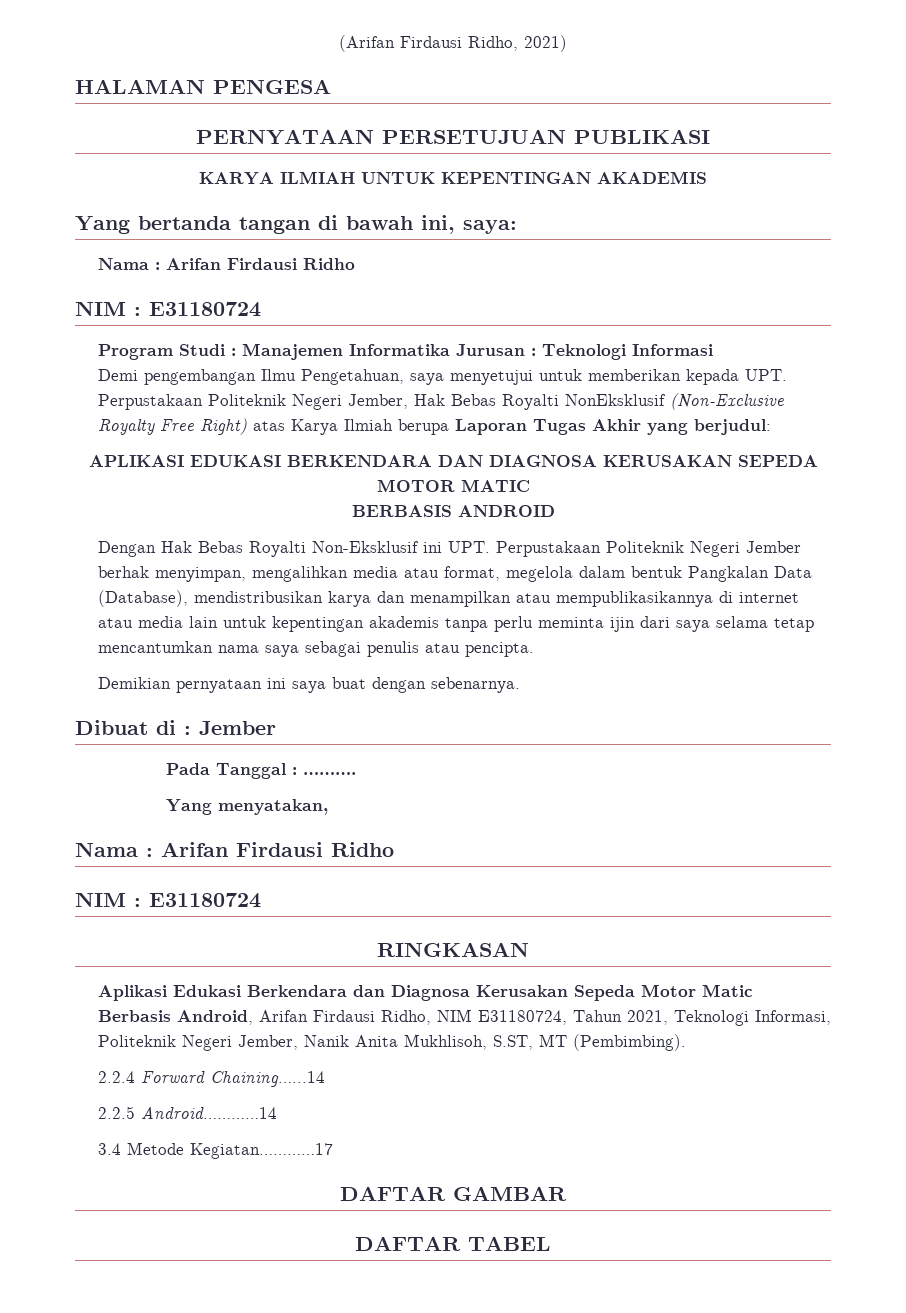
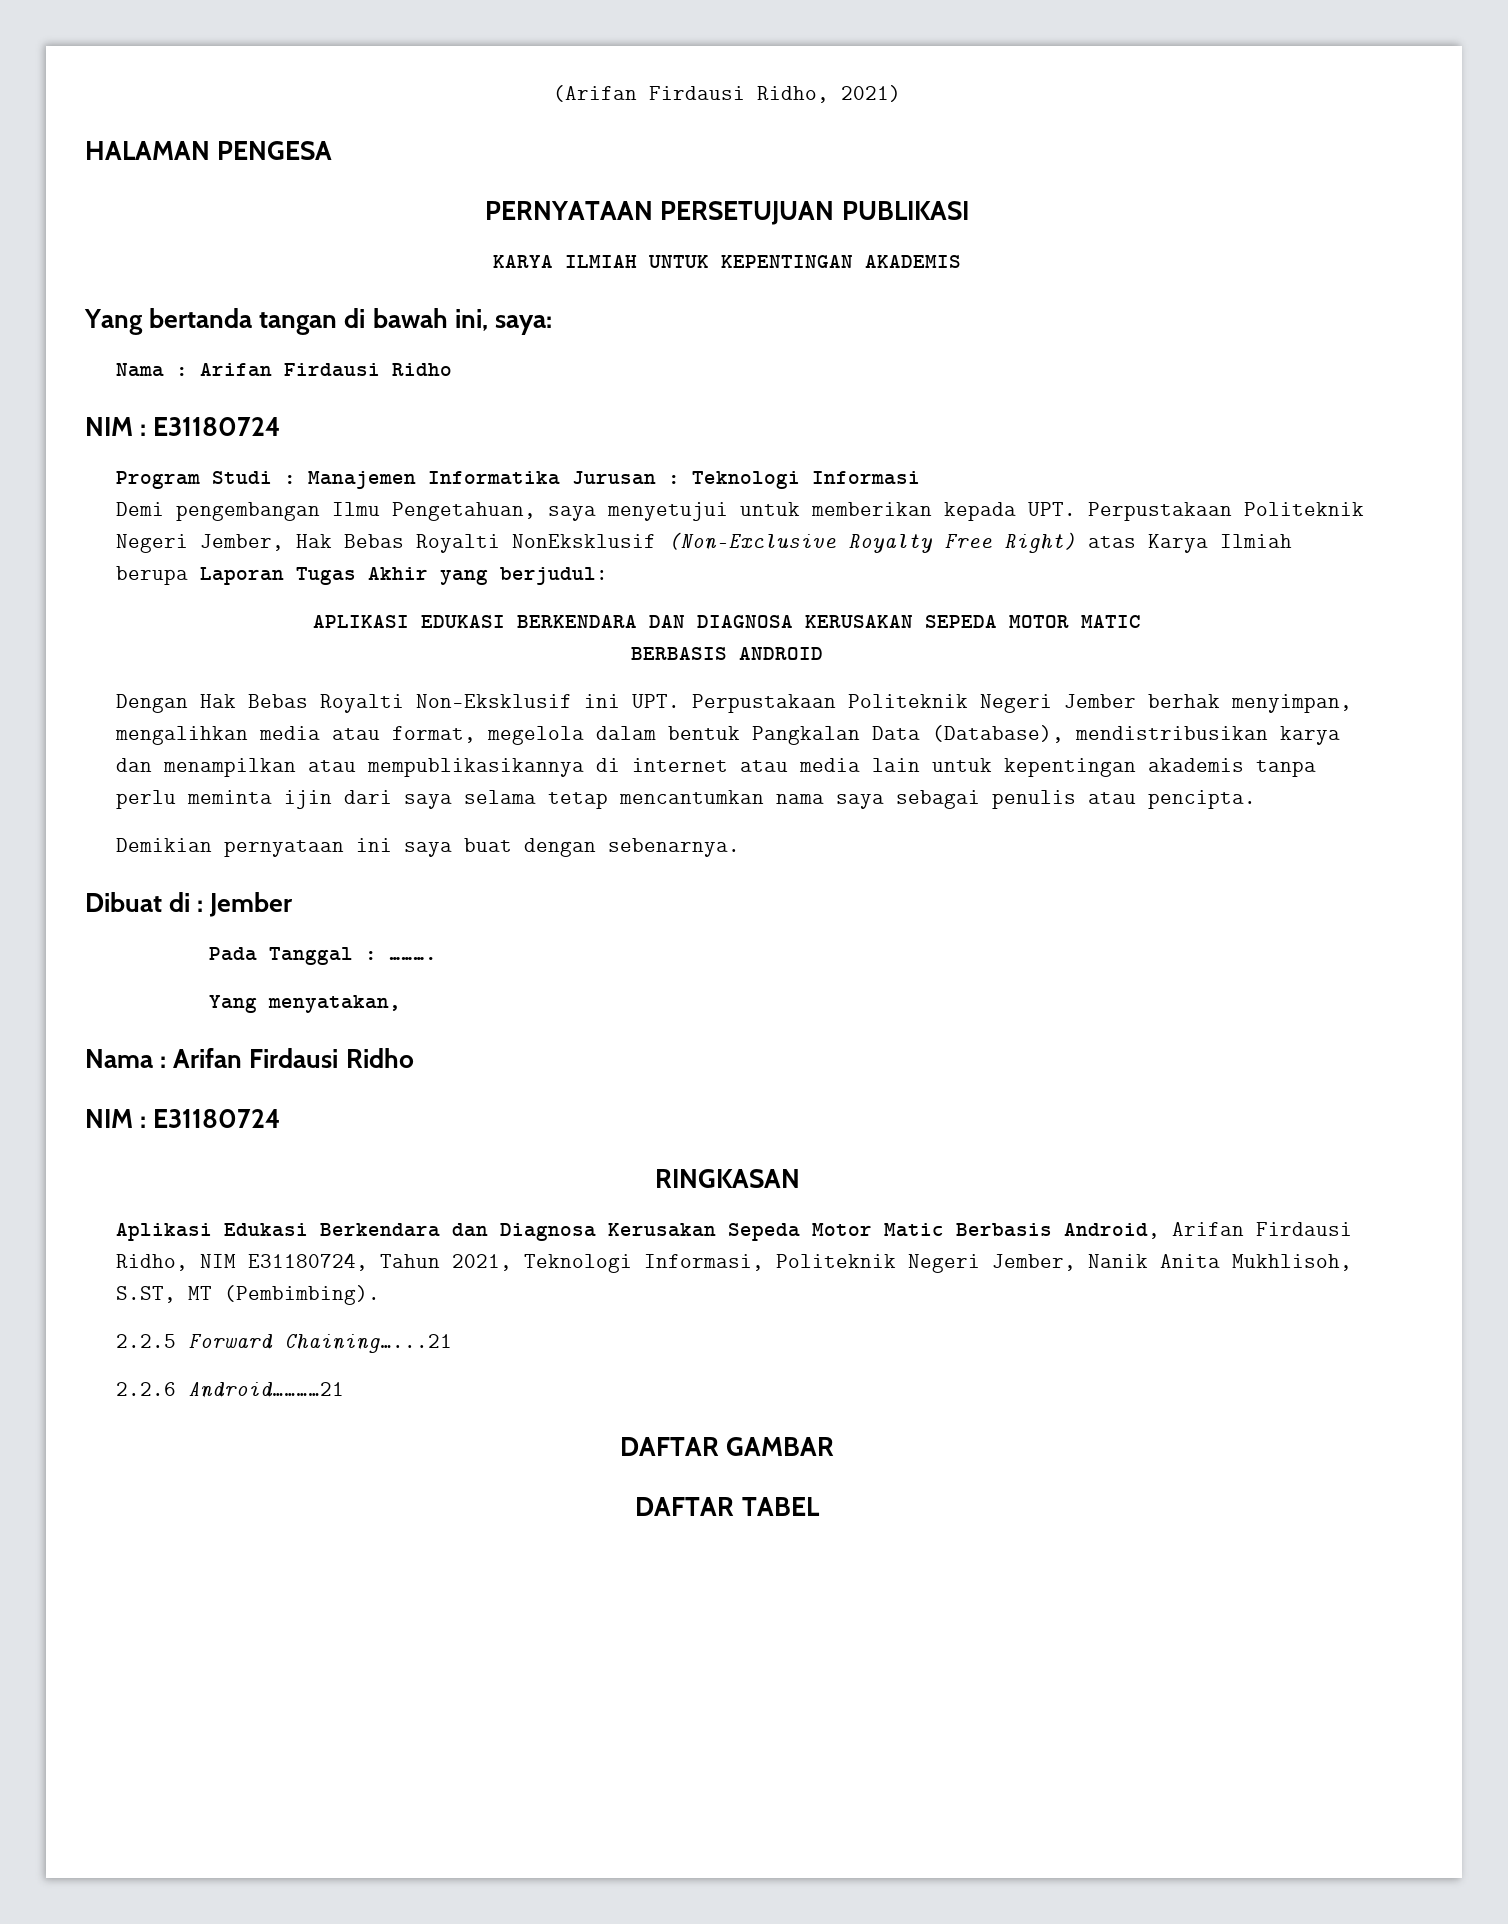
[97,1071,325,1087] [97,1106,277,1119] [97,1142,333,1159] 2.2.4 Forward Chaining…...14 // 2.2.5 Android…………14 // 3.4 Metode Kegiatan…………17 -> [116,1334,453,1353] [116,1382,345,1398] 2.2.5 Forward Chaining…...21 // 2.2.6 Android…………21

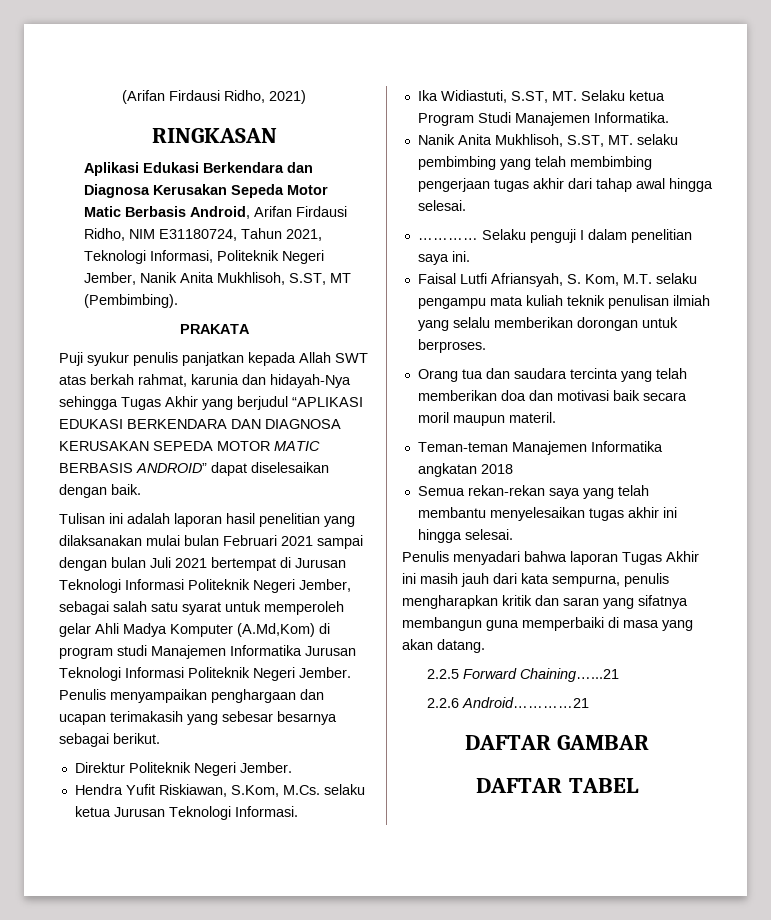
[85,141,333,160] [485,201,969,225] [493,255,961,268] [84,308,552,335] [116,363,453,377] [85,417,281,436] [116,471,921,489] [116,502,1365,521] [116,532,1293,553] [116,566,609,585] [313,615,1141,628] [631,647,823,660] [116,694,1353,713] [115,725,1341,745] [116,758,1317,777] [116,790,1257,809] [116,838,741,857] [85,892,294,917] [209,947,438,965] [209,995,402,1013] [85,1048,414,1068] [85,1109,281,1128] // HALAMAN PENGESA // PERNYATAAN PERSETUJUAN PUBLIKASI // KARYA ILMIAH UNTUK KEPENTINGAN AKADEMIS // Yang bertanda tangan di bawah ini, saya: // Nama : Arifan Firdausi Ridho // NIM : E31180724 // Program Studi : Manajemen Informatika Jurusan : Teknologi Informasi // Demi pengembangan Ilmu Pengetahuan, saya menyetujui untuk memberikan kepada UPT. Perpustakaan Politeknik Negeri Jember, Hak Bebas Royalti NonEksklusif (Non-Exclusive Royalty Free Right) atas Karya Ilmiah berupa Laporan Tugas Akhir yang berjudul: // APLIKASI EDUKASI BERKENDARA DAN DIAGNOSA KERUSAKAN SEPEDA MOTOR MATIC // BERBASIS ANDROID // Dengan Hak Bebas Royalti Non-Eksklusif ini UPT. Perpustakaan Politeknik Negeri Jember berhak menyimpan, mengalihkan media atau format, megelola dalam bentuk Pangkalan Data (Database), mendistribusikan karya dan menampilkan atau mempublikasikannya di internet atau media lain untuk kepentingan akademis tanpa perlu meminta ijin dari saya selama tetap mencantumkan nama saya sebagai penulis atau pencipta. // Demikian pernyataan ini saya buat dengan sebenarnya. // Dibuat di : Jember // Pada Tanggal : ………. // Yang menyatakan, // Nama : Arifan Firdausi Ridho // NIM : E31180724 -> (306, 97) none
(381, 1295) none -> [179,324,250,334] [59,352,368,366] [59,374,351,388] [59,396,363,410] [59,419,341,429] [59,441,320,451] [59,462,329,476] [59,484,141,498] [59,513,355,527] [59,535,363,549] [59,557,346,571] [59,579,351,593] [59,601,344,615] [59,623,330,637] [59,645,356,659] [59,667,351,681] [59,689,324,703] [59,711,337,725] [59,733,160,747] [74,762,292,776] [74,784,365,797] [74,806,298,820] [417,90,665,103] [417,112,669,126] [417,134,678,147] [417,156,652,170] [417,178,713,192] [417,200,466,211] [417,229,692,243] [417,251,470,265] [417,273,697,287] [417,295,710,309] [417,317,678,331] [417,339,486,353] [417,368,687,382] [417,390,687,401] [417,412,556,426] [417,441,663,455] [417,463,513,477] [417,485,649,499] [417,507,677,521] [417,529,513,543] [402,551,699,565] [402,573,669,587] [402,595,688,609] [402,617,693,631] [402,639,485,653] // PRAKATA // Puji syukur penulis panjatkan kepada Allah SWT atas berkah rahmat, karunia dan hidayah-Nya sehingga Tugas Akhir yang berjudul “APLIKASI EDUKASI BERKENDARA DAN DIAGNOSA KERUSAKAN SEPEDA MOTOR MATIC BERBASIS ANDROID” dapat diselesaikan dengan baik. // Tulisan ini adalah laporan hasil penelitian yang dilaksanakan mulai bulan Februari 2021 sampai dengan bulan Juli 2021 bertempat di Jurusan Teknologi Informasi Politeknik Negeri Jember, sebagai salah satu syarat untuk memperoleh gelar Ahli Madya Komputer (A.Md,Kom) di program studi Manajemen Informatika Jurusan Teknologi Informasi Politeknik Negeri Jember. Penulis menyampaikan penghargaan dan ucapan terimakasih yang sebesar besarnya sebagai berikut. // Direktur Politeknik Negeri Jember. // Hendra Yufit Riskiawan, S.Kom, M.Cs. selaku ketua Jurusan Teknologi Informasi. // Ika Widiastuti, S.ST, MT. Selaku ketua Program Studi Manajemen Informatika. // Nanik Anita Mukhlisoh, S.ST, MT. selaku pembimbing yang telah membimbing pengerjaan tugas akhir dari tahap awal hingga selesai. // ………… Selaku penguji I dalam penelitian saya ini. // Faisal Lutfi Afriansyah, S. Kom, M.T. selaku pengampu mata kuliah teknik penulisan ilmiah yang selalu memberikan dorongan untuk berproses. // Orang tua dan saudara tercinta yang telah memberikan doa dan motivasi baik secara moril maupun materil. // Teman-teman Manajemen Informatika angkatan 2018 // Semua rekan-rekan saya yang telah membantu menyelesaikan tugas akhir ini hingga selesai. // Penulis menyadari bahwa laporan Tugas Akhir ini masih jauh dari kata sempurna, penulis mengharapkan kritik dan saran yang sifatnya membangun guna memperbaiki di masa yang akan datang.

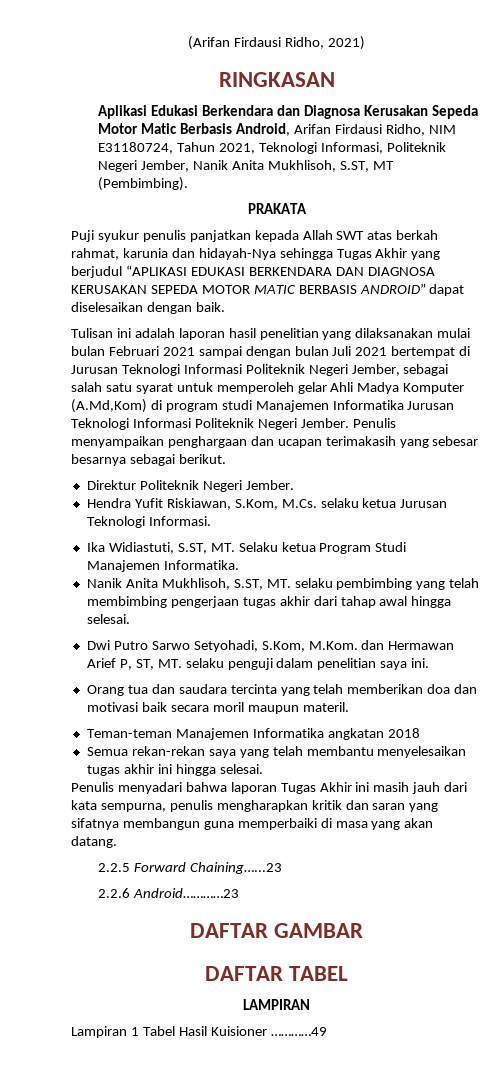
[417,229,692,243] [417,251,470,265] [417,273,697,287] [417,295,710,309] [417,317,678,331] [417,339,486,353] ………… Selaku penguji I dalam penelitian saya ini. // Faisal Lutfi Afriansyah, S. Kom, M.T. selaku pengampu mata kuliah teknik penulisan ilmiah yang selalu memberikan dorongan untuk berproses. -> [86,640,455,652] [86,658,430,670] Dwi Putro Sarwo Setyohadi, S.Kom, M.Kom. dan Hermawan Arief P, ST, MT. selaku penguji dalam penelitian saya ini.
[520,668,620,682] Chaining…...21 -> [190,862,283,874] Chaining…...23
[462,697,590,708] Android…………21 -> [133,888,240,898] Android…………23
(639, 785) none -> [243,999,310,1010] [71,1026,327,1038] // LAMPIRAN // Lampiran 1 Tabel Hasil Kuisioner …………49

